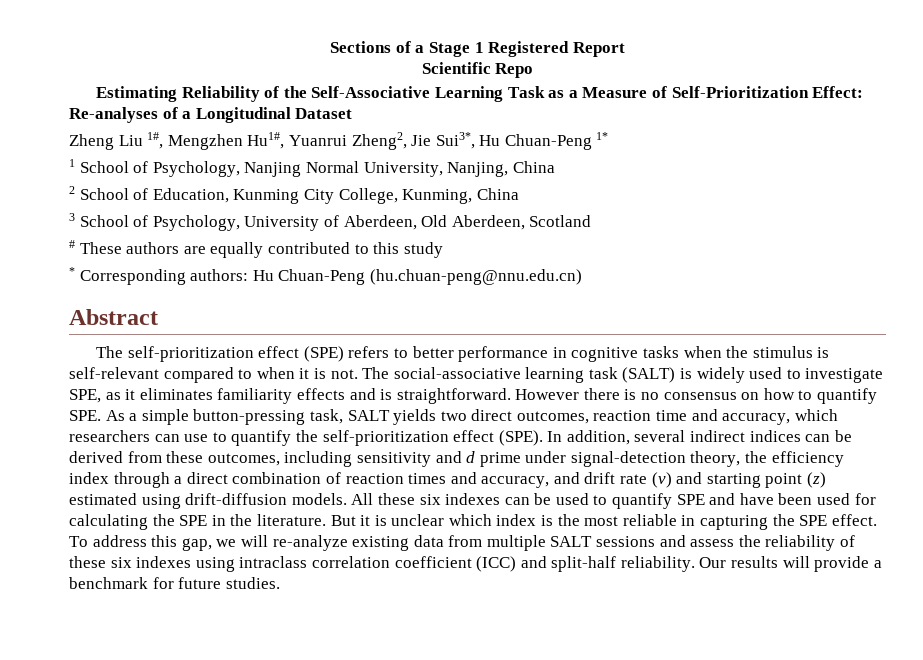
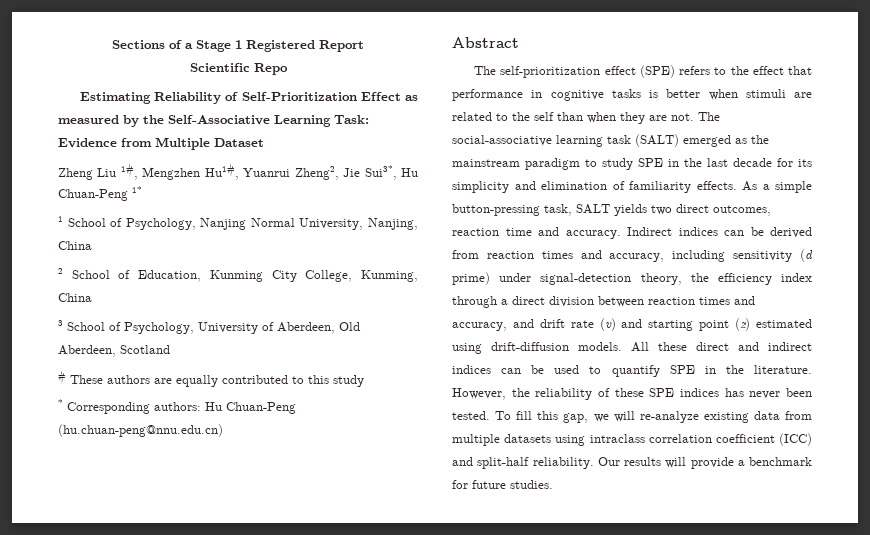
[283,86,864,102] [69,107,291,123] the Self-Associative Learning Task as a Measure of Self-Prioritization Effect: Re-analyses of a Longitudinal -> [241,92,418,101] [58,115,369,127] [58,137,210,150] Self-Prioritization Effect as measured by the Self-Associative Learning Task: Evidence from Multiple
[412,346,454,358] better -> [730,66,812,75] the effect that
[683,346,830,358] [69,367,326,383] when the stimulus is self-relevant compared to when it is -> [649,89,812,100] [452,112,667,124] is better when stimuli are related to the self than when they are
[680,367,884,383] [69,388,878,404] [69,410,101,421] is widely used to investigate SPE, as it eliminates familiarity effects and is straightforward. However there is no consensus on how to quantify SPE. -> [683,135,769,147] [452,158,812,170] [452,181,737,193] emerged as the mainstream paradigm to study SPE in the last decade for its simplicity and elimination of familiarity effects.
[722,409,838,425] [69,430,746,446] accuracy, which researchers can use to quantify the self-prioritization effect (SPE). In addition, several indirect -> [565,227,672,239] accuracy. Indirect
[166,451,521,467] these outcomes, including sensitivity and d prime -> [486,249,813,262] [452,272,490,285] reaction times and accuracy, including sensitivity (d prime)
[232,472,341,484] combination of -> [549,296,644,307] division between
[419,493,501,505] six indexes -> [696,342,812,351] [452,365,491,374] direct and indirect indices
[709,493,876,505] [69,514,877,530] [69,535,147,547] and have been used for calculating the SPE in the literature. But it is unclear which index is the most reliable in capturing the SPE effect. To address -> [704,365,812,374] [452,388,812,400] [452,411,533,420] in the literature. However, the reliability of these SPE indices has never been tested. To fill
[550,535,856,551] [69,556,192,568] SALT sessions and assess the reliability of these six indexes -> [504,434,552,443] datasets

